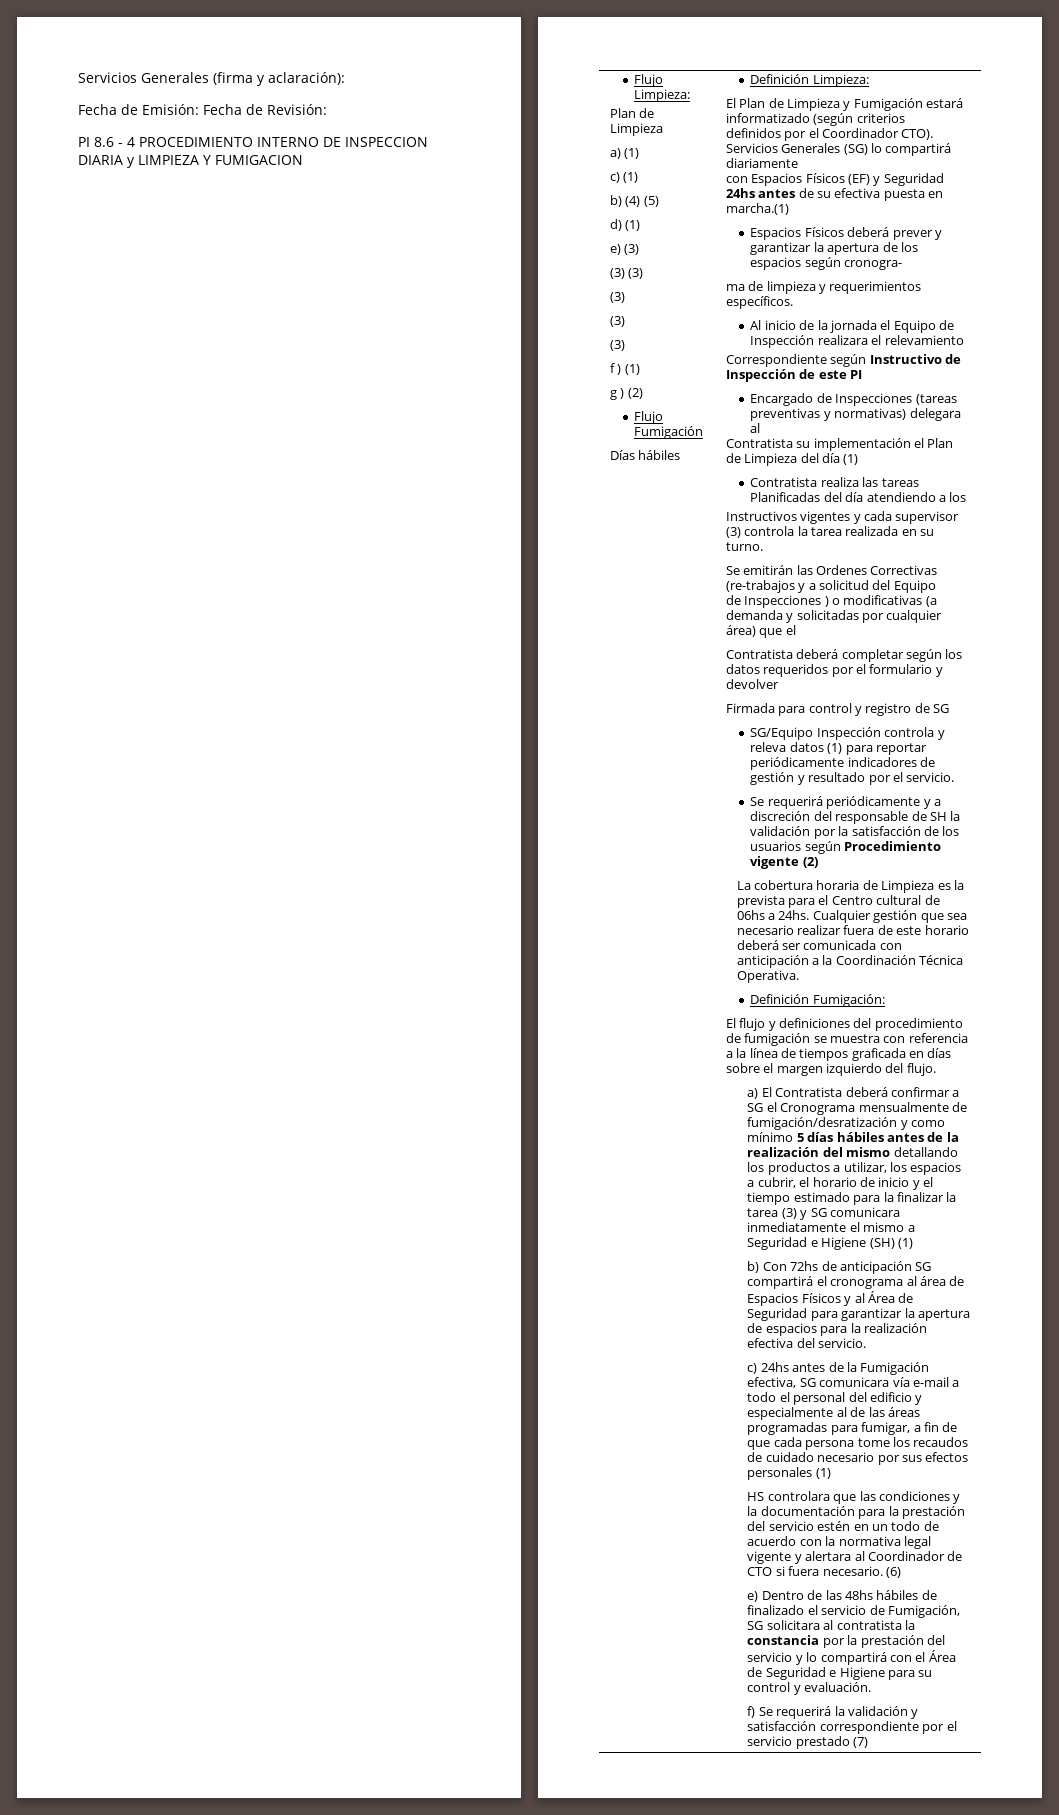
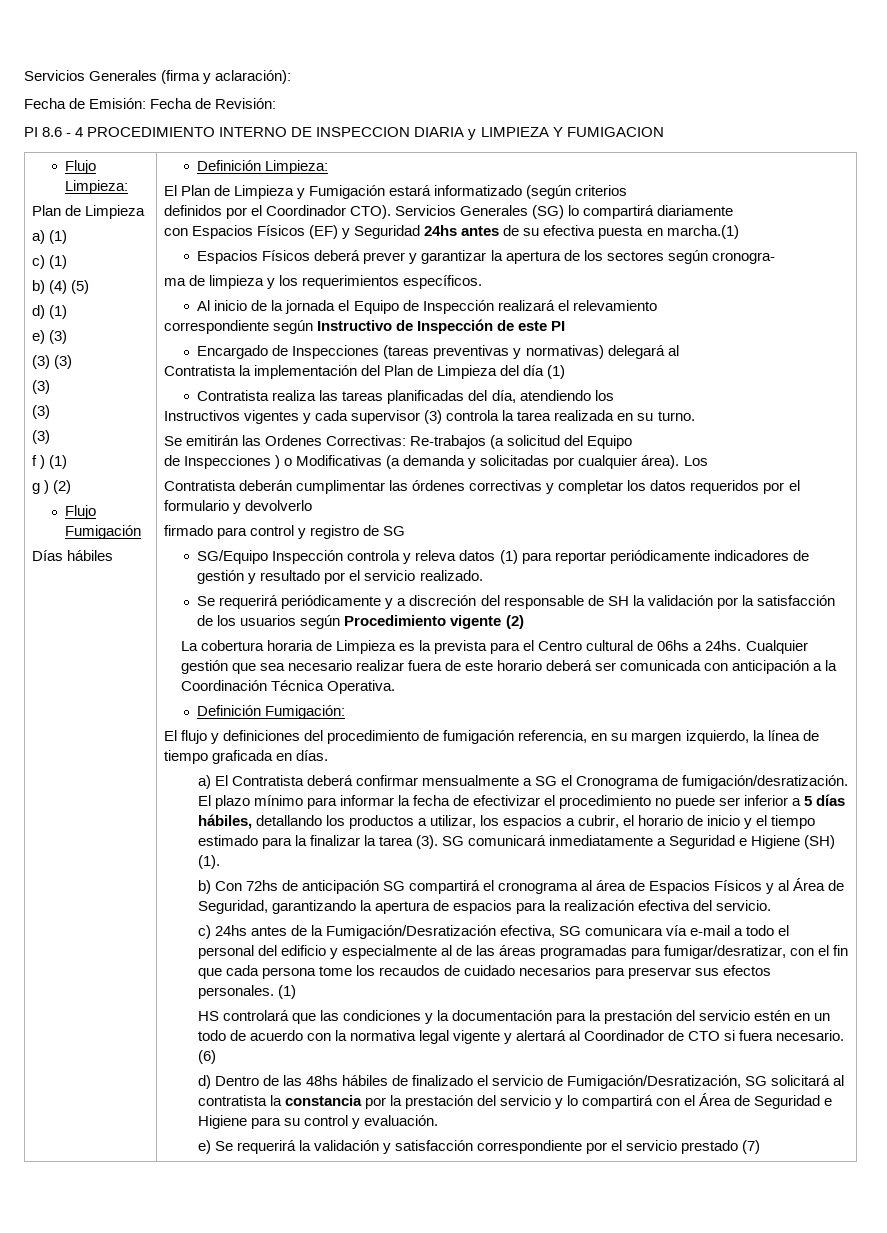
[750,257,802,270] espacios -> [606,251,664,261] sectores
(826, 289) none -> [279,275,299,286] los
[817,335,868,345] realizara -> [497,300,555,311] realizará
[725,354,827,367] Correspondiente -> [163,320,269,334] correspondiente
[909,408,961,421] delegara -> [607,345,665,359] delegará
[796,438,924,451] su implementación el -> [238,365,381,379] la implementación del
[750,492,946,502] Planificadas del día atendiendo a -> [387,390,591,404] planificadas del día, atendiendo
[870,565,938,575] [725,580,816,593] Correctivas (re-trabajos y a -> [326,435,505,449] Correctivas: Re-trabajos (a
[843,595,923,605] modificativas -> [296,455,383,466] Modificativas
[725,625,796,638] [725,649,942,662] área) que el // Contratista deberá completar según -> [641,455,708,469] [163,480,624,494] área). Los // Contratista deberán cumplimentar las órdenes correctivas y completar
[725,679,779,689] [725,703,775,713] devolver // Firmada -> [244,500,312,511] [163,525,213,536] devolverlo // firmado
[906,772,955,782] servicio. -> [364,570,483,581] servicio realizado.
[813,1033,968,1043] [725,1051,733,1058] se muestra con referencia a -> [518,730,749,744] referencia, en su margen izquierdo,
[799,1048,849,1061] tiempos -> [163,750,208,764] tiempo
[927,1048,952,1058] [725,1063,936,1076] días sobre el margen izquierdo del flujo. -> [296,750,329,761] días.
(950, 1092) none -> [421,775,519,786] mensualmente
[858,1102,967,1112] [747,1117,946,1130] [747,1132,959,1142] [747,1147,891,1157] mensualmente de fumigación/desratización y como mínimo 5 días hábiles antes de la realización del mismo -> [662,775,849,789] [197,794,846,809] [197,814,252,829] de fumigación/desratización. El plazo mínimo para informar la fecha de efectivizar el procedimiento no puede ser inferior a 5 días hábiles,
[781,1207,900,1220] [747,1222,905,1232] (3) y SG comunicara inmediatamente el mismo -> [415,835,653,849] (3). SG comunicará inmediatamente
[897,1238,913,1249] (1) -> [197,855,220,869] (1).
[747,1308,903,1321] Seguridad para garantizar -> [197,900,356,914] Seguridad, garantizando
[860,1362,930,1375] Fumigación -> [325,925,496,939] Fumigación/Desratización
[861,1422,958,1435] fumigar, a fin de -> [664,945,849,959] fumigar/desratizar, con el fin
[817,1452,900,1465] necesario por -> [518,965,692,979] necesarios para preservar
[747,1467,813,1480] personales -> [197,985,274,999] personales.
[767,1491,830,1501] controlara -> [222,1010,289,1021] controlará
[805,1551,852,1561] alertara -> [515,1030,566,1041] alertará
[747,1591,759,1602] e) -> [197,1075,211,1089] d)
[887,1605,960,1618] [747,1620,820,1630] Fumigación, SG solicitara -> [567,1075,831,1089] Fumigación/Desratización, SG solicitará
[747,1706,756,1718] f) -> [197,1140,211,1154] e)

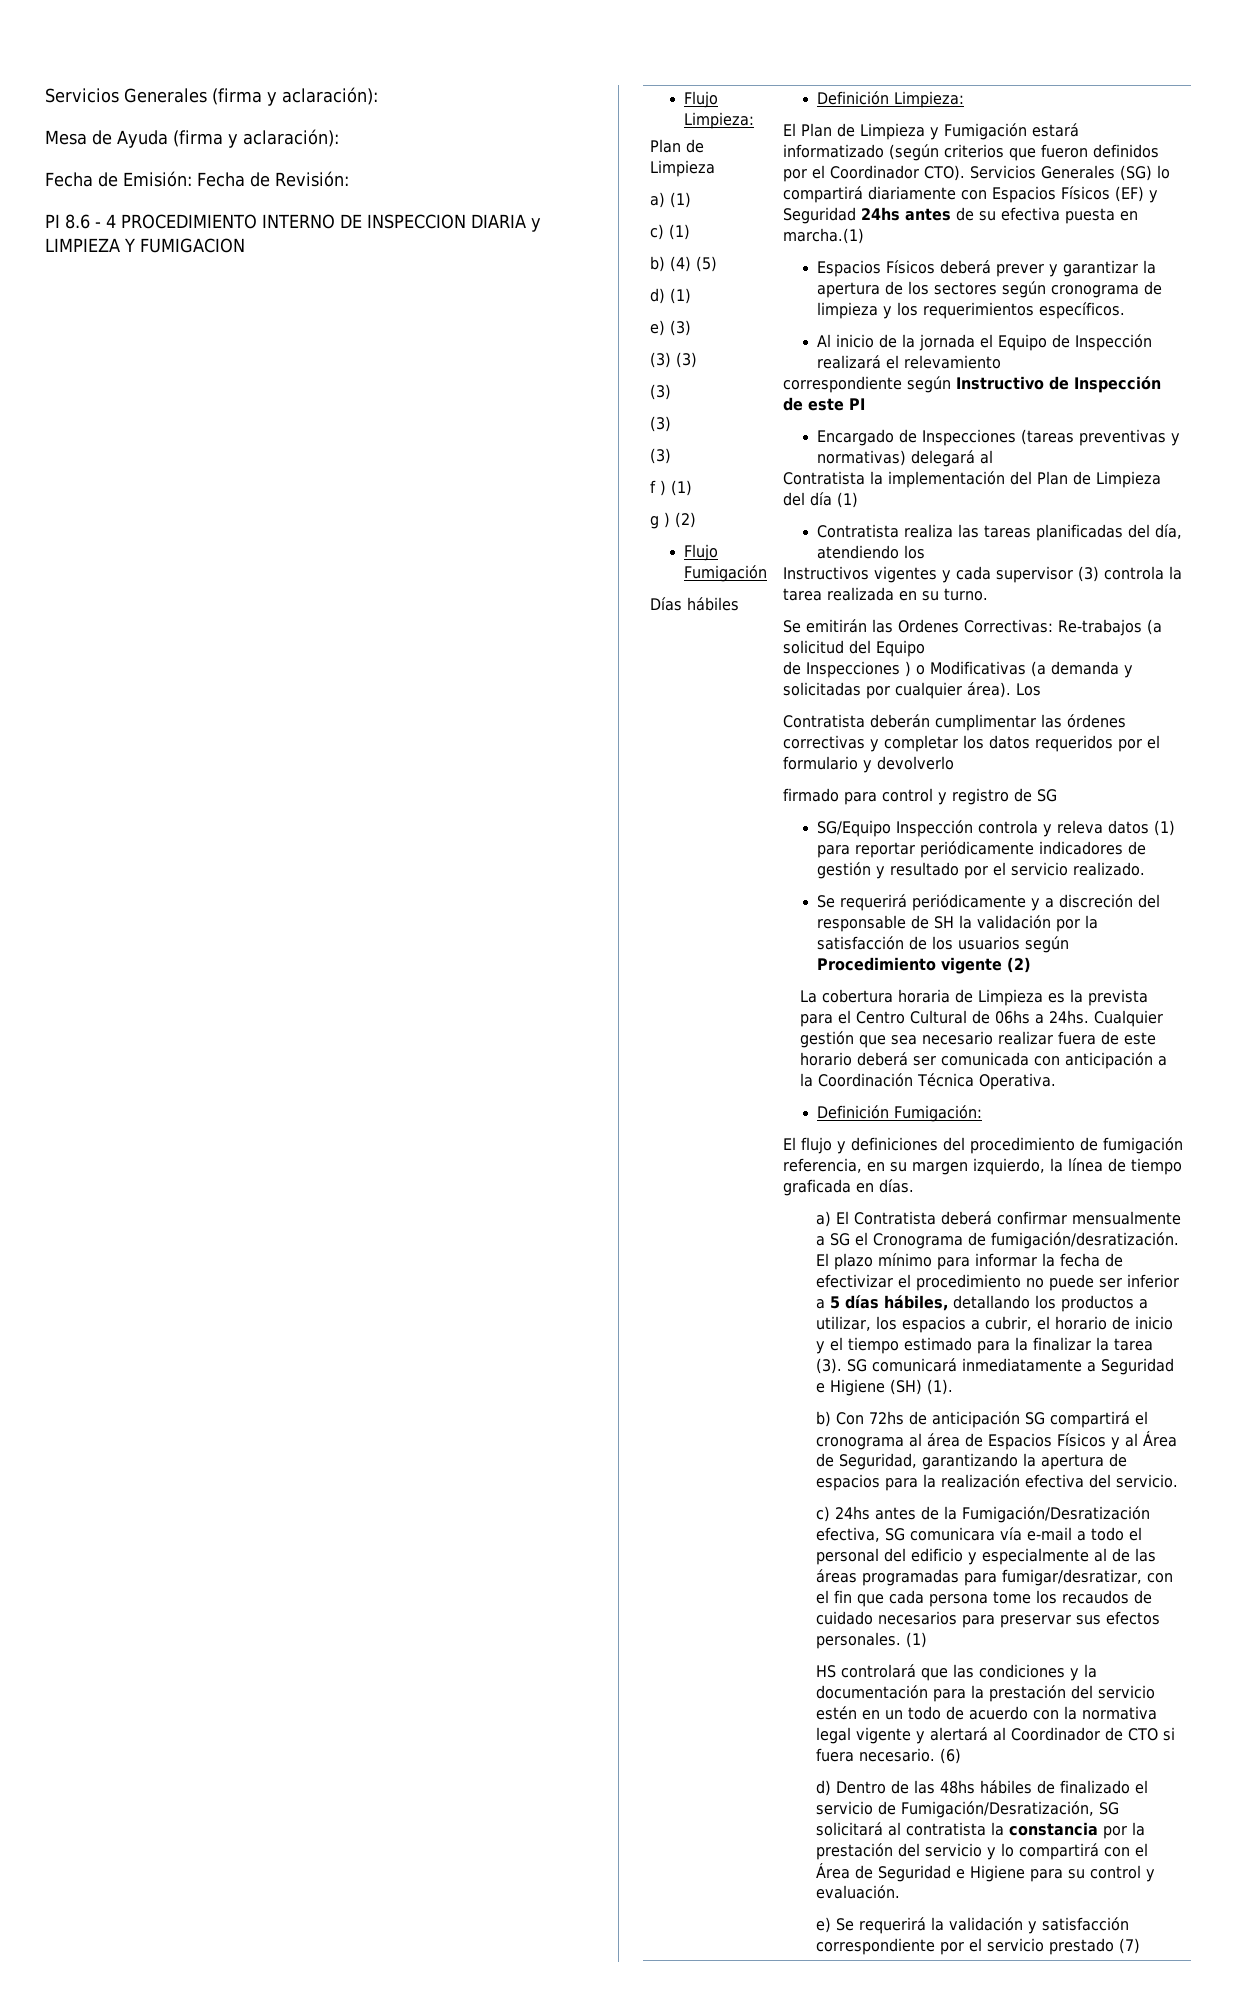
(292, 77) none -> [45,129,339,148] // Mesa de Ayuda (firma y aclaración):
(628, 190) // -> [1009,144,1089,161] que fueron
(734, 210) // -> (957, 193) none
[711,252,775,264] [163,278,186,286] cronogra- // ma -> [1051,285,1140,298] cronograma
[586,640,634,651] cultural -> [909,1010,967,1024] Cultural

